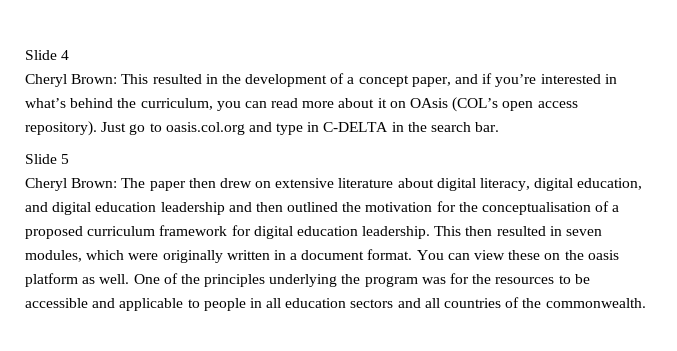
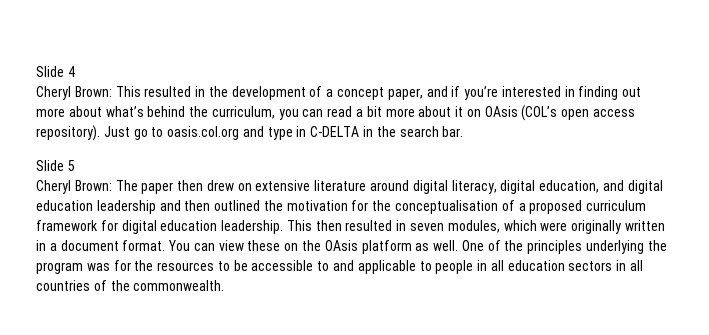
(617, 79) none -> [578,86,642,100] [36,106,102,117] finding out more about
(299, 103) none -> [356,106,382,117] a bit
[397,178,434,188] about -> [370,180,410,191] around
[587,250,619,260] oasis -> [324,240,358,251] OAsis
(88, 303) none -> [317,261,330,271] to
[397,298,421,308] and -> [616,260,627,271] in

